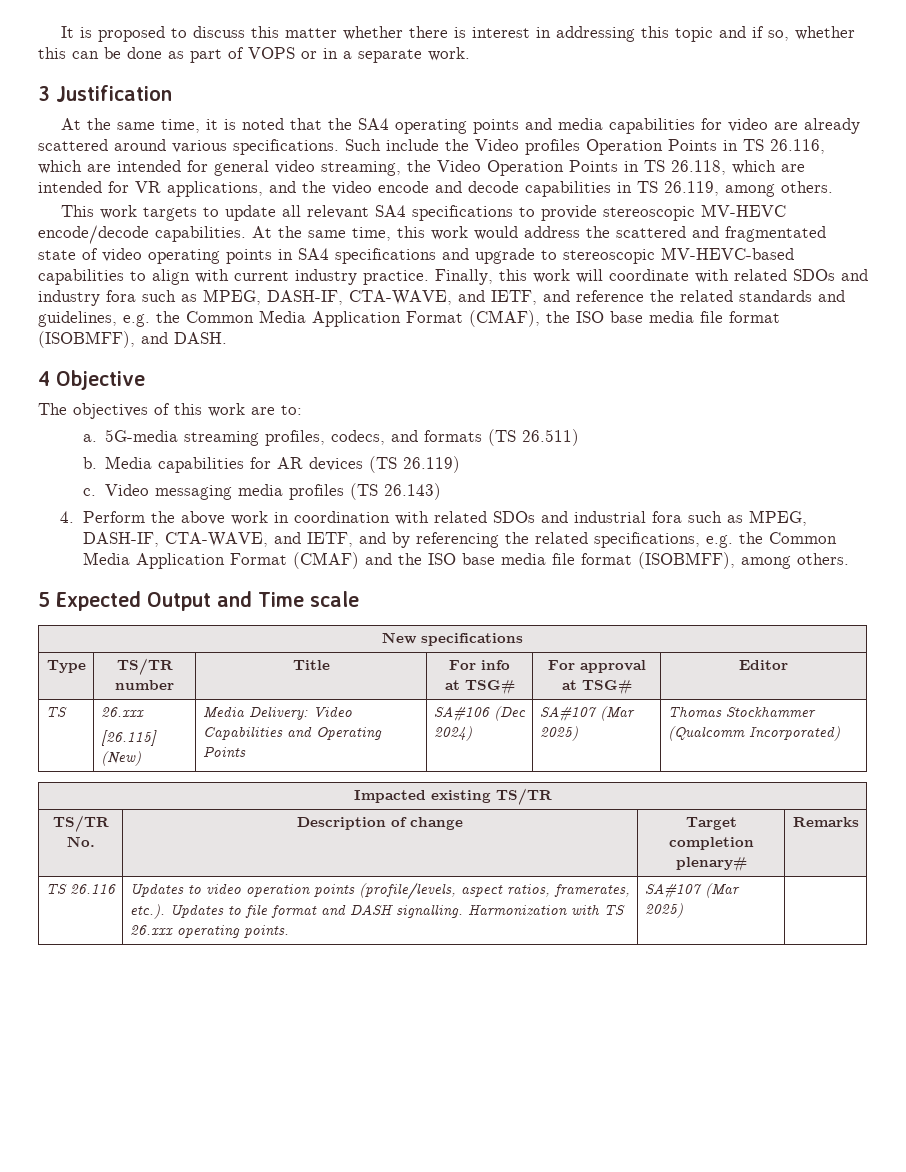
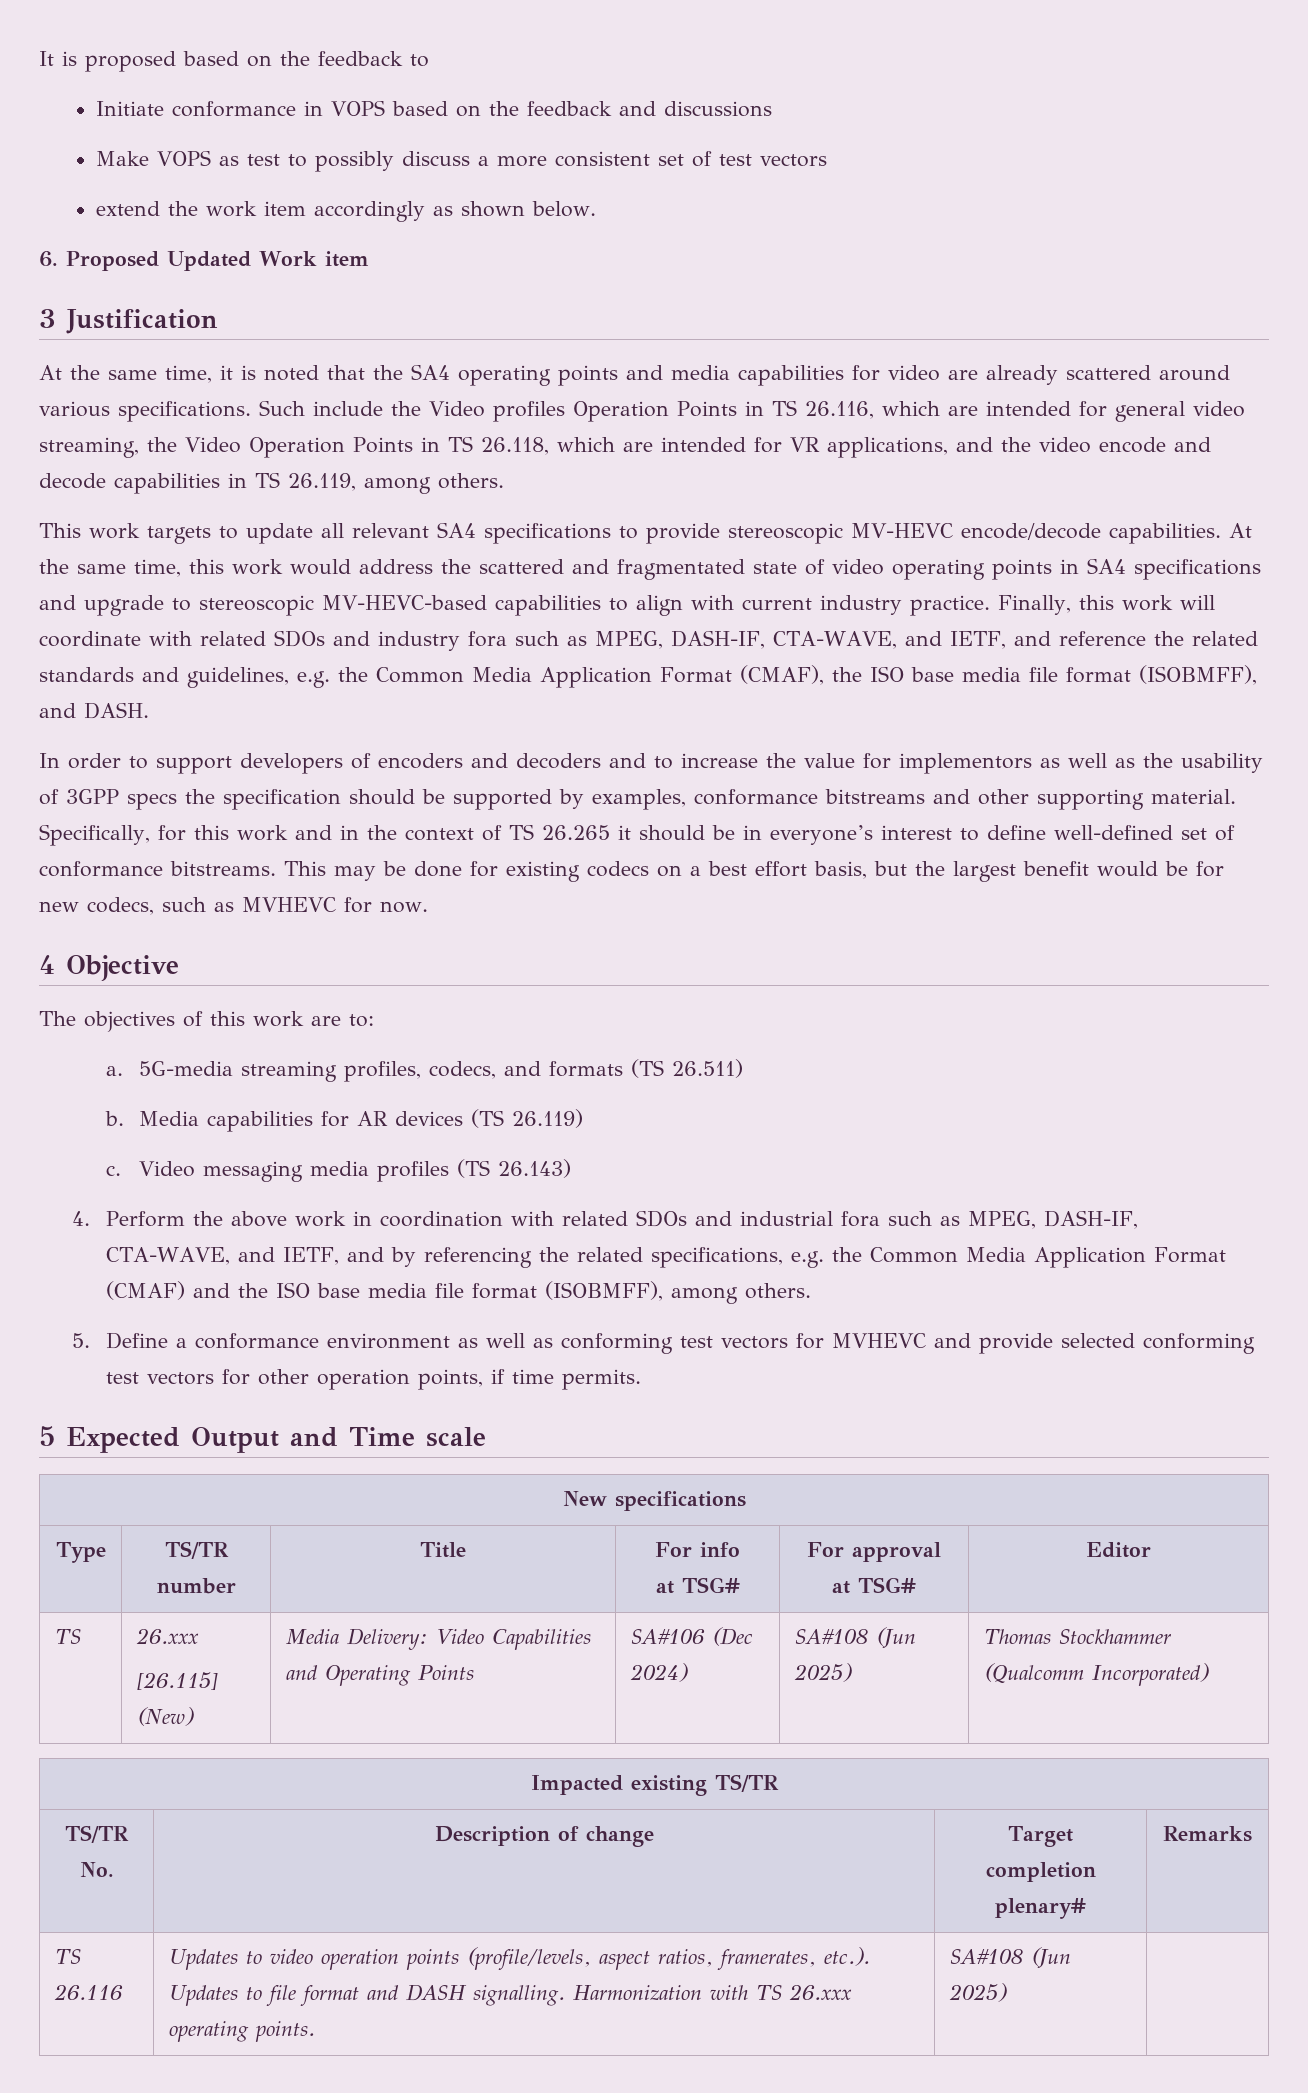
[171,26,856,42] [38,47,470,63] to discuss this matter whether there is interest in addressing this topic and if so, whether this can be done as part of VOPS or in a separate work. -> [183,51,429,67] [96,100,773,117] [96,150,828,172] [96,201,597,222] [39,251,369,271] based on the feedback to // Initiate conformance in VOPS based on the feedback and discussions // Make VOPS as test to possibly discuss a more consistent set of test vectors // extend the work item accordingly as shown below. // 6. Proposed Updated Work item
(227, 338) none -> [39,753,1263,774] [39,789,1236,810] [39,824,1235,846] [39,861,1224,882] [39,897,428,915] // In order to support developers of encoders and decoders and to increase the value for implementors as well as the usability of 3GPP specs the specification should be supported by examples, conformance bitstreams and other supporting material. Specifically, for this work and in the context of TS 26.265 it should be in everyone’s interest to define well-defined set of conformance bitstreams. This may be done for existing codecs on a best effort basis, but the largest benefit would be for new codecs, such as MVHEVC for now.
(849, 559) none -> [72,1332,1255,1354] [105,1369,641,1390] // 5. Define a conformance environment as well as conforming test vectors for MVHEVC and provide selected conforming test vectors for other operation points, if time permits.
[539,706,635,721] SA#107 (Mar -> [794,1627,916,1648] SA#108 (Jun
[644,883,740,898] SA#107 (Mar -> [949,1947,1071,1968] SA#108 (Jun

